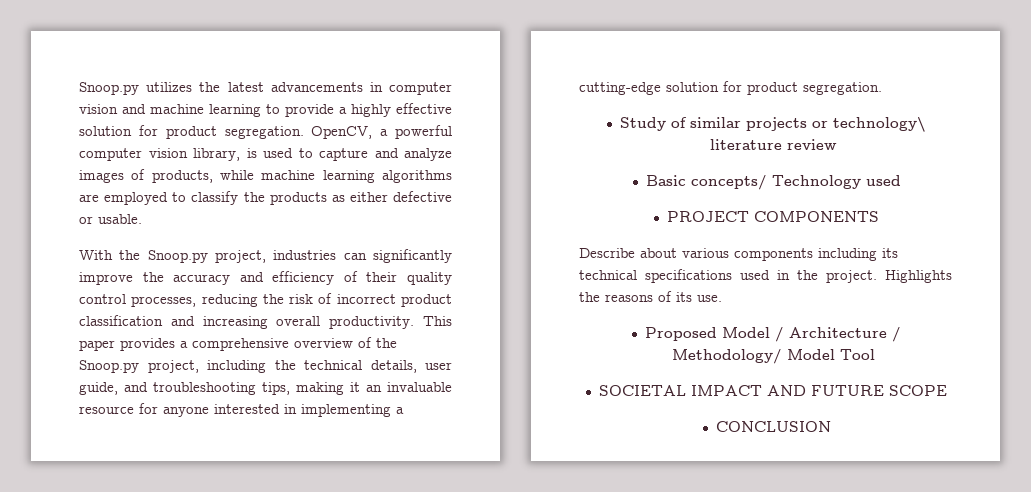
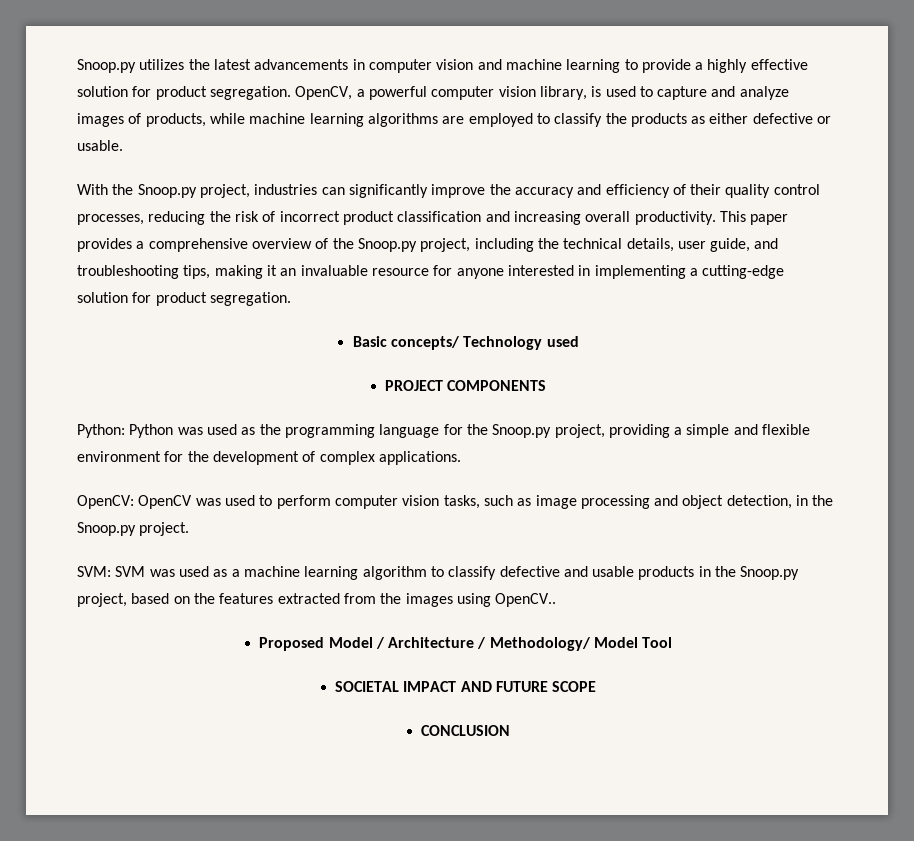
[620,117,927,132] [709,139,837,150] // Study of similar projects or technology\ literature review -> (291, 299) none
[579,248,898,261] [579,269,818,283] Describe about various components including its technical specifications used in the -> [77,424,811,438] [77,451,461,465] [77,495,834,509] [77,522,136,536] Python: Python was used as the programming language for the Snoop.py project, providing a simple and flexible environment for the development of complex applications. // OpenCV: OpenCV was used to perform computer vision tasks, such as image processing and object detection, in the Snoop.py
[885,270,952,283] [579,291,722,302] Highlights the reasons of its use. -> [77,566,800,580] [77,593,557,607] // SVM: SVM was used as a machine learning algorithm to classify defective and usable products in the Snoop.py project, based on the features extracted from the images using OpenCV..

